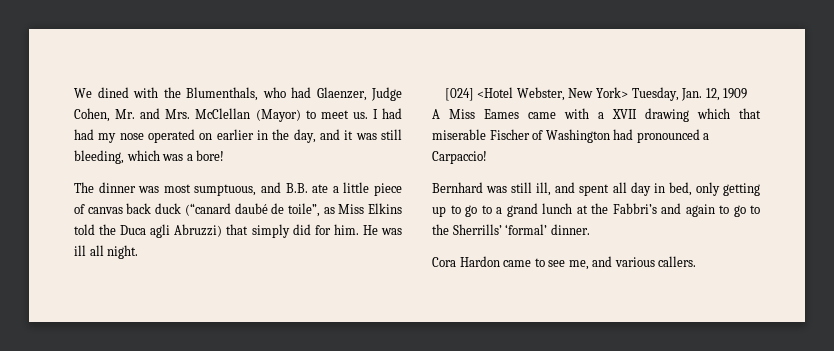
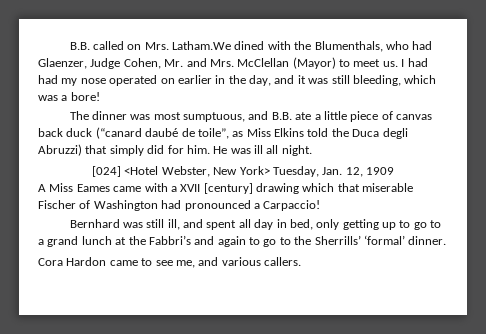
[74,88,92,98] We -> [69,41,232,50] B.B. called on Mrs. Latham.We
[150,224,171,238] agli -> [382,128,408,139] degli
(637, 114) none -> [203,183,253,194] [century]

